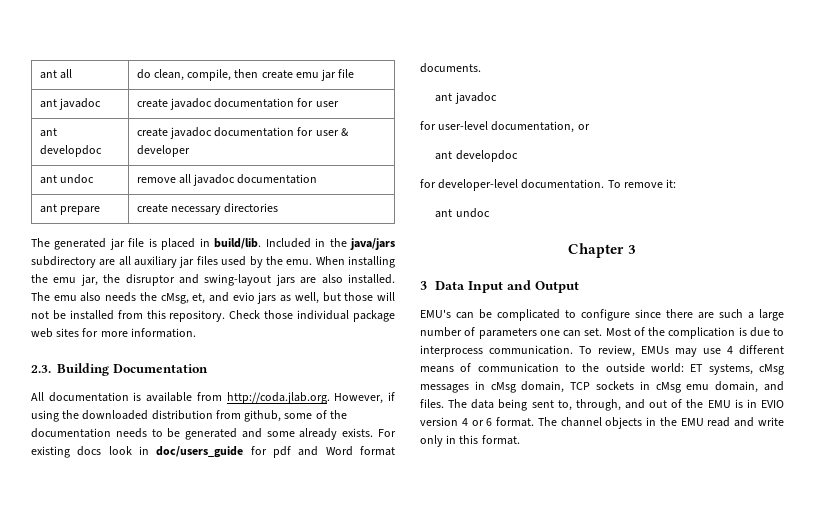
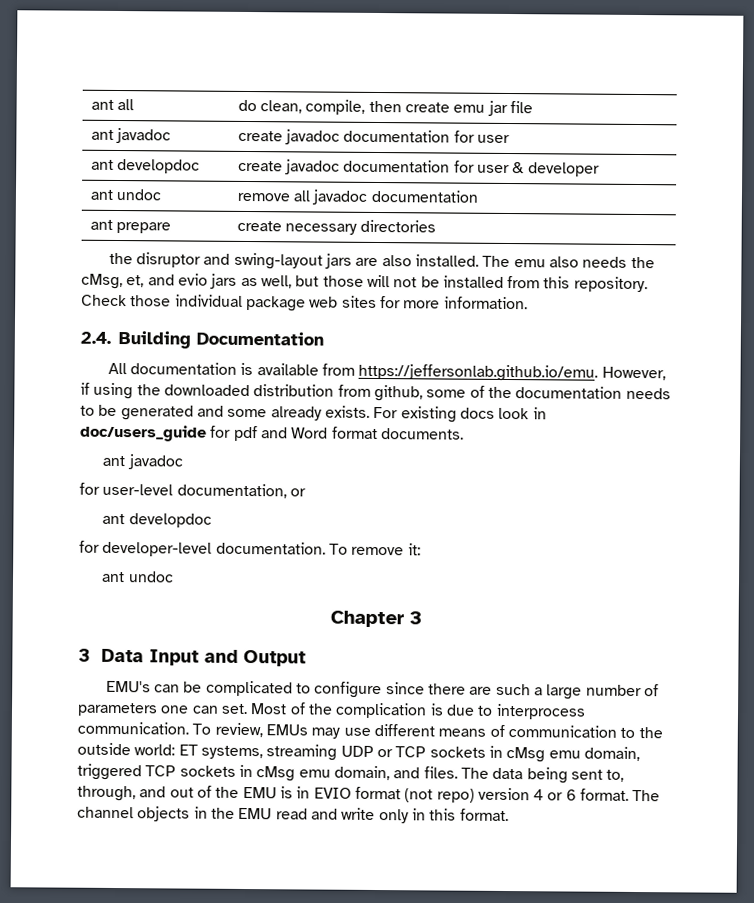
[31,238,395,250] [31,256,396,268] [31,274,98,286] The generated jar file is placed in build/lib. Included in the java/jars subdirectory are all auxiliary jar files used by the emu. When installing the emu jar, -> (437, 226) none
[31,365,51,373] 2.3. -> [80,331,111,344] 2.4.
[226,392,330,404] http://coda.jlab.org. -> [358,363,599,382] https://jeffersonlab.github.io/emu.
[727,346,733,354] 4 -> (371, 731) none
[759,364,784,375] [420,381,565,393] cMsg messages in cMsg domain, -> [266,744,640,763] [77,763,142,781] streaming UDP or TCP sockets in cMsg emu domain, triggered
(784, 404) none -> [354,786,475,803] format (not repo)

